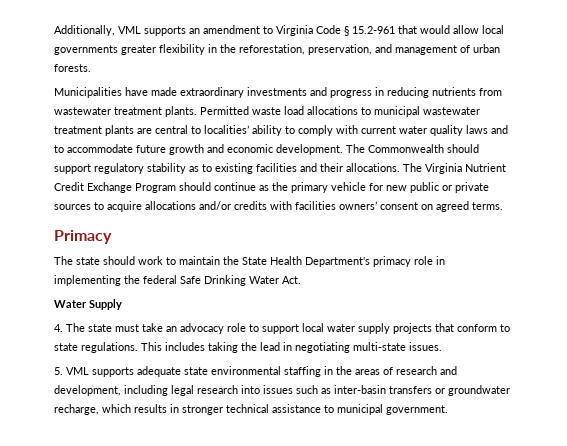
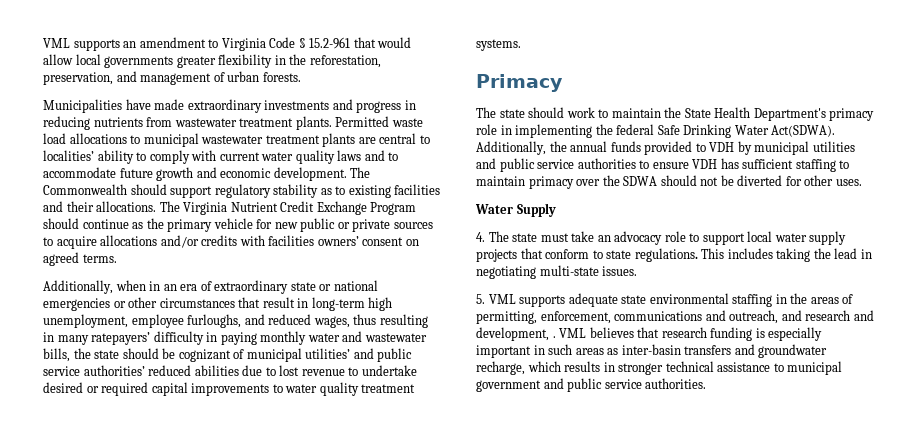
[54,25,115,36] Additionally, -> (43, 43) none
(503, 206) none -> [43,280,378,294] [43,297,393,311] [43,314,428,328] [43,331,427,345] [43,348,413,362] [43,365,417,376] [43,382,416,396] [476,39,521,51] // Additionally, when in an era of extraordinary state or national emergencies or other circumstances that result in long-term high unemployment, employee furloughs, and reduced wages, thus resulting in many ratepayers’ difficulty in paying monthly water and wastewater bills, the state should be cognizant of municipal utilities’ and public service authorities’ reduced abilities due to lost revenue to undertake desired or required capital improvements to water quality treatment systems.
[282,276,301,284] Act. -> [771,125,836,137] [476,141,855,155] [476,158,850,172] [476,175,862,189] Act(SDWA). Additionally, the annual funds provided to VDH by municipal utilities and public service authorities to ensure VDH has sufficient staffing to maintain primacy over the SDWA should not be diverted for other uses.
[396,366,457,375] [54,385,318,396] research and development, including legal research into issues such -> [476,310,874,324] [476,327,823,341] [476,344,604,358] permitting, enforcement, communications and outreach, and research and development, . VML believes that research funding is especially important in such areas
[435,388,445,394] or -> [734,344,755,355] and
[386,405,448,415] government. -> [476,378,707,392] government and public service authorities.

